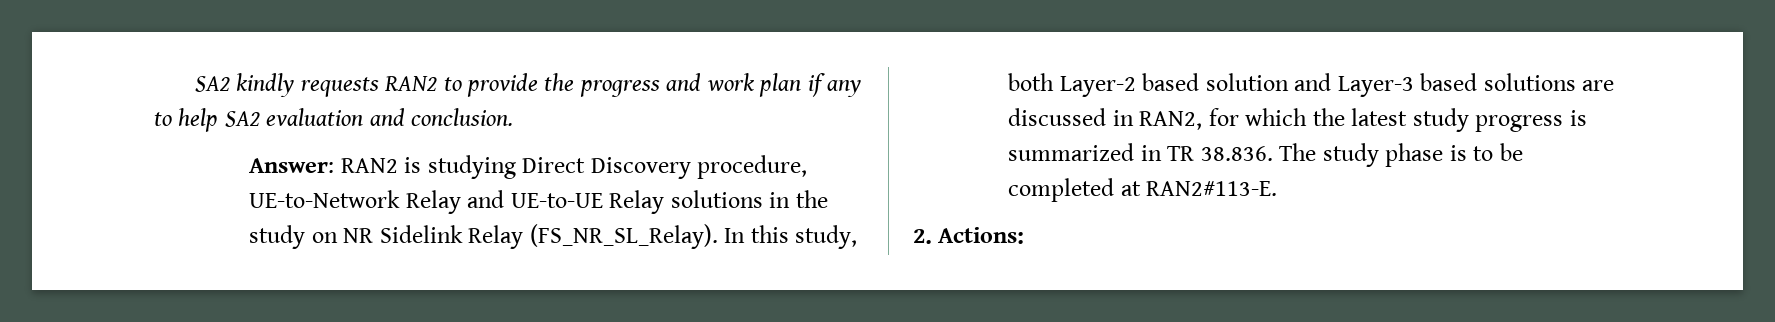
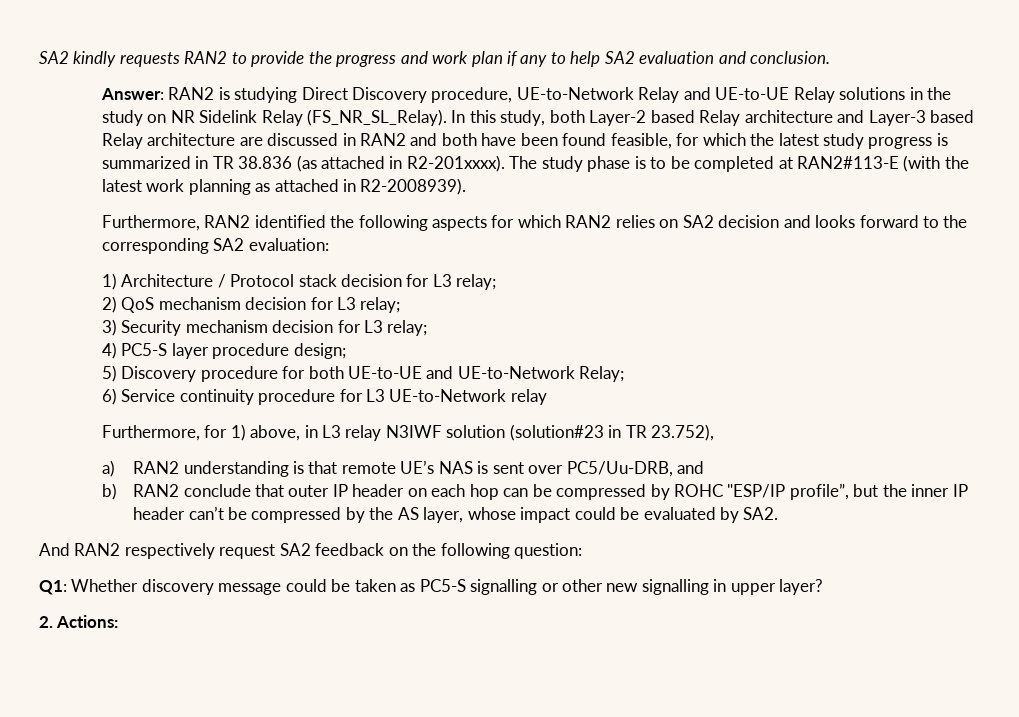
[1205,73,1289,91] solution -> [699,110,833,126] Relay architecture
[1483,73,1576,91] solutions -> [101,133,236,149] Relay architecture
[1139,111,1203,130] RAN2, -> [359,133,672,149] RAN2 and both have been found feasible,
[1200,146,1273,161] 38.836. -> [238,155,505,172] 38.836 (as attached in R2-201xxxx).
[1146,181,1278,196] RAN2#113-E. -> [796,155,969,172] [101,178,467,195] [101,215,968,231] [101,238,329,254] [101,273,497,290] [101,296,401,313] [101,319,428,336] [101,342,346,359] [101,365,625,382] [101,388,547,405] [101,424,715,441] [101,460,705,477] [101,483,968,500] [133,506,779,523] [39,543,583,559] [39,579,824,595] RAN2#113-E (with the latest work planning as attached in R2-2008939). // Furthermore, RAN2 identified the following aspects for which RAN2 relies on SA2 decision and looks forward to the corresponding SA2 evaluation: // 1) Architecture / Protocol stack decision for L3 relay; // 2) QoS mechanism decision for L3 relay; // 3) Security mechanism decision for L3 relay; // 4) PC5-S layer procedure design; // 5) Discovery procedure for both UE-to-UE and UE-to-Network Relay; // 6) Service continuity procedure for L3 UE-to-Network relay // Furthermore, for 1) above, in L3 relay N3IWF solution (solution#23 in TR 23.752), // a) RAN2 understanding is that remote UE’s NAS is sent over PC5/Uu-DRB, and // b) RAN2 conclude that outer IP header on each hop can be compressed by ROHC "ESP/IP profile”, but the inner IP header can’t be compressed by the AS layer, whose impact could be evaluated by SA2. // And RAN2 respectively request SA2 feedback on the following question: // Q1: Whether discovery message could be taken as PC5-S signalling or other new signalling in upper layer?

